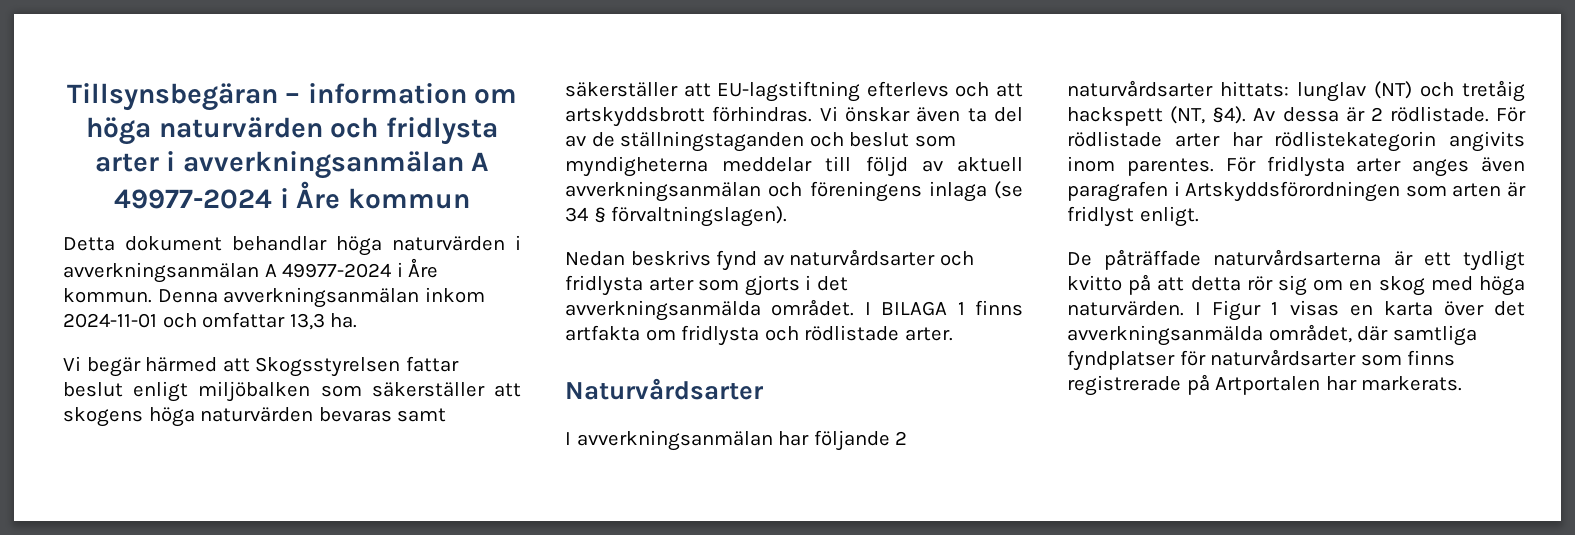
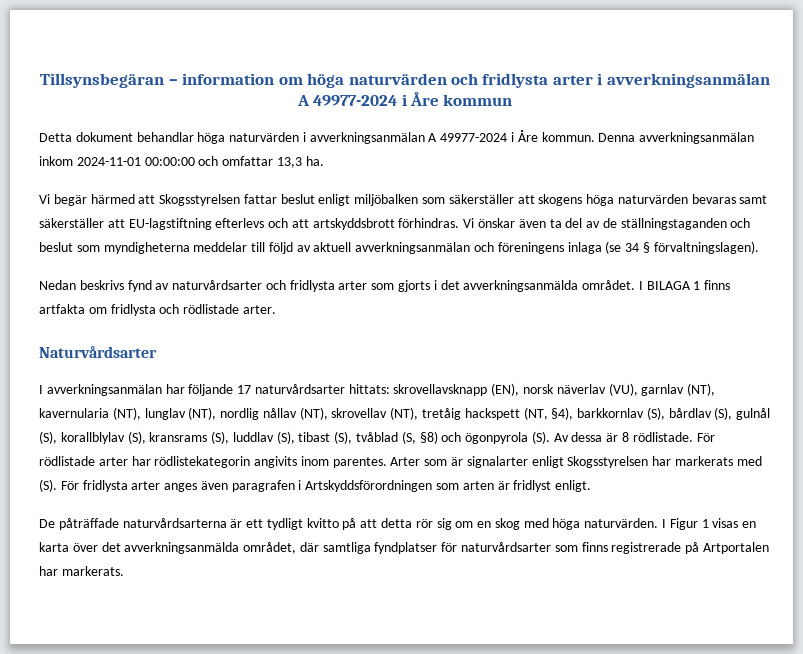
(157, 320) none -> [144,157,195,166] 00:00:00
[895,431,908,445] 2 -> [237,385,252,394] 17
[1297,80,1525,102] [1067,106,1247,126] lunglav (NT) och tretåig hackspett (NT, §4). -> [393,383,716,396] [39,407,771,420] [39,431,550,444] skrovellavsknapp (EN), norsk näverlav (VU), garnlav (NT), kavernularia (NT), lunglav (NT), nordlig nållav (NT), skrovellav (NT), tretåig hackspett (NT, §4), barkkornlav (S), bårdlav (S), gulnål (S), korallblylav (S), kransrams (S), luddlav (S), tibast (S), tvåblad (S, §8) och ögonpyrola (S).
[1370,107,1383,121] 2 -> [622,432,630,442] 8
(1214, 167) none -> [390,456,762,468] [39,479,57,492] Arter som är signalarter enligt Skogsstyrelsen har markerats med (S).

